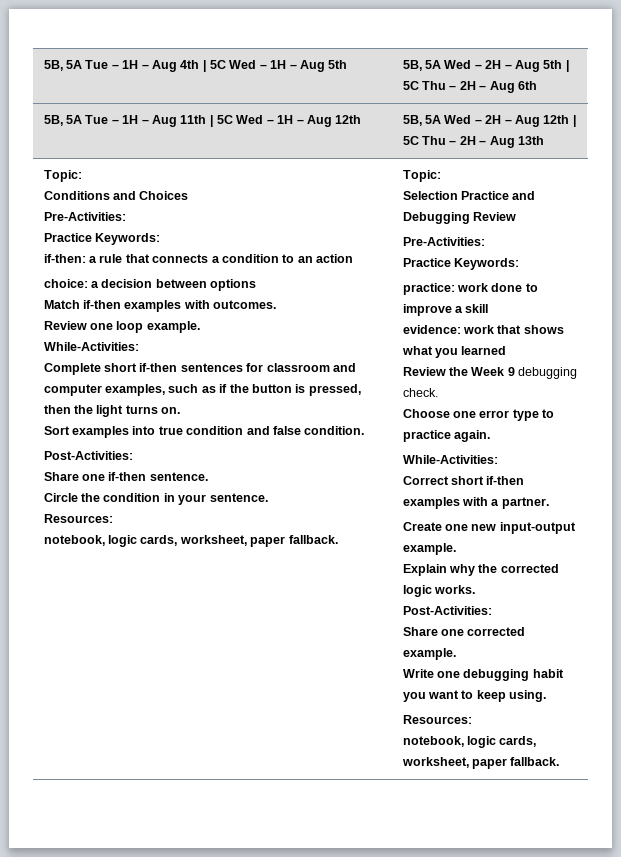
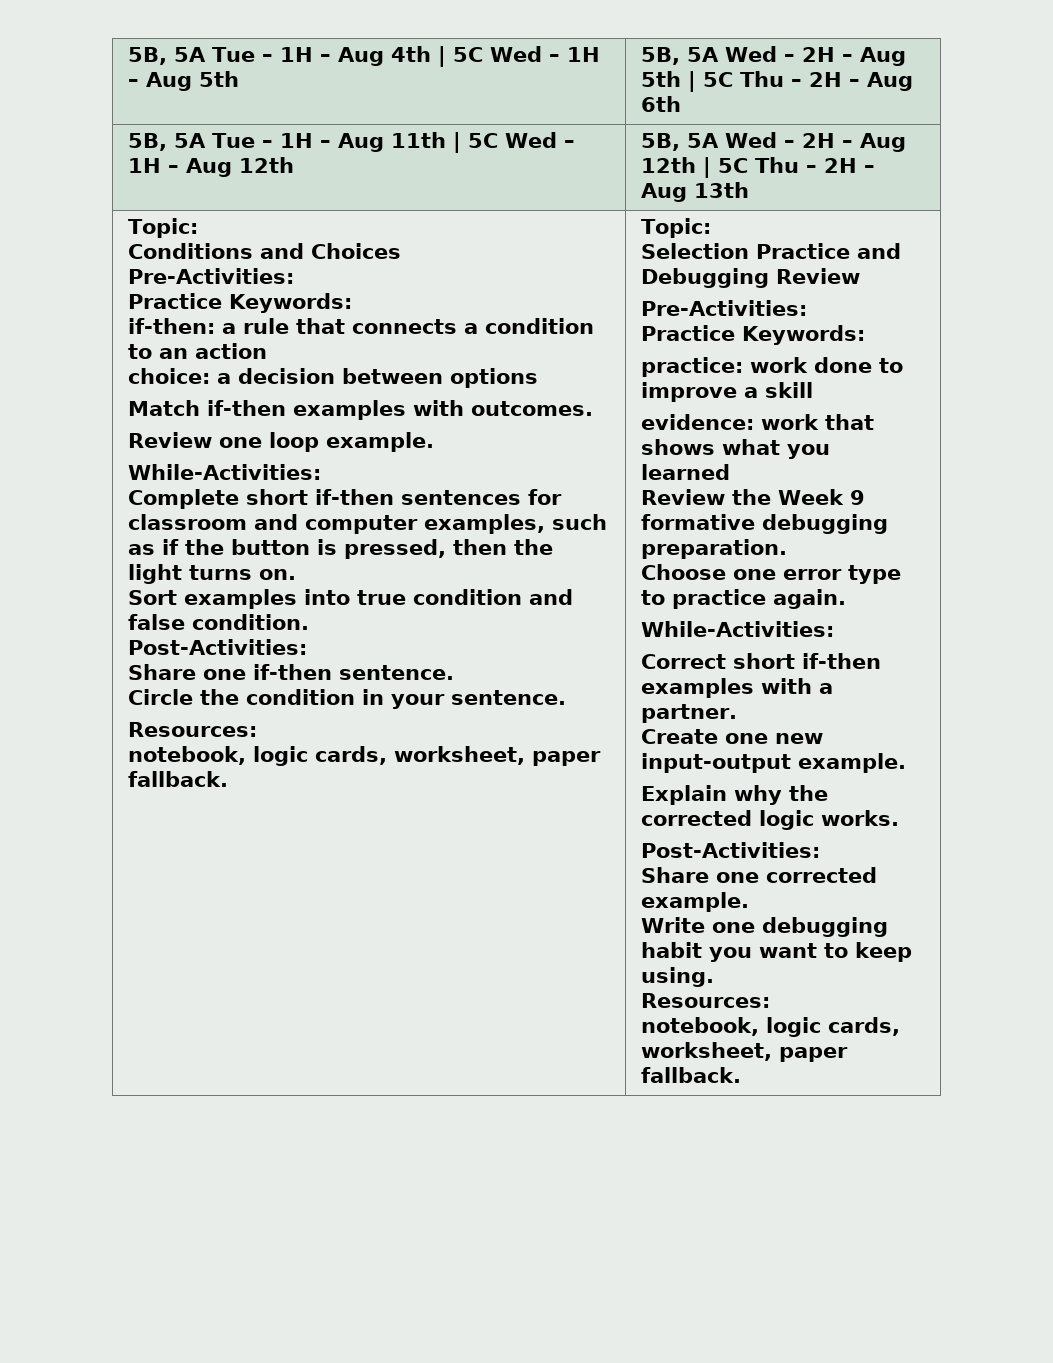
[518,367,578,379] [402,388,438,397] debugging check. -> [641,514,889,534] [641,539,788,559] formative debugging preparation.

